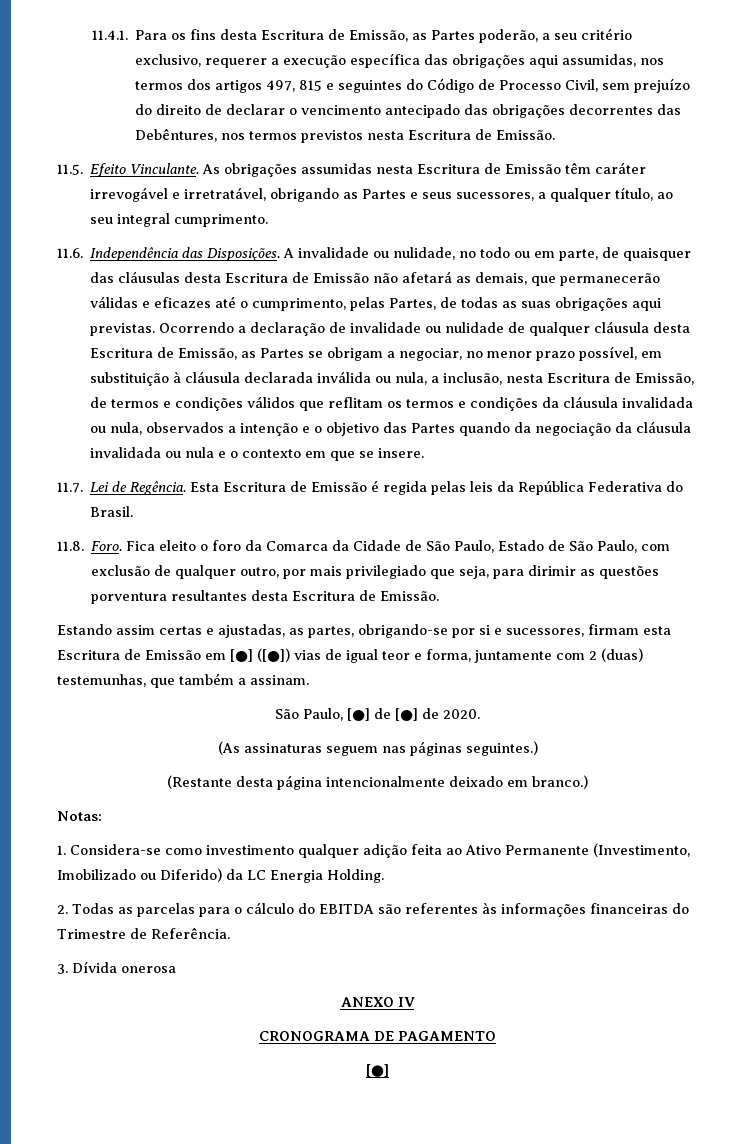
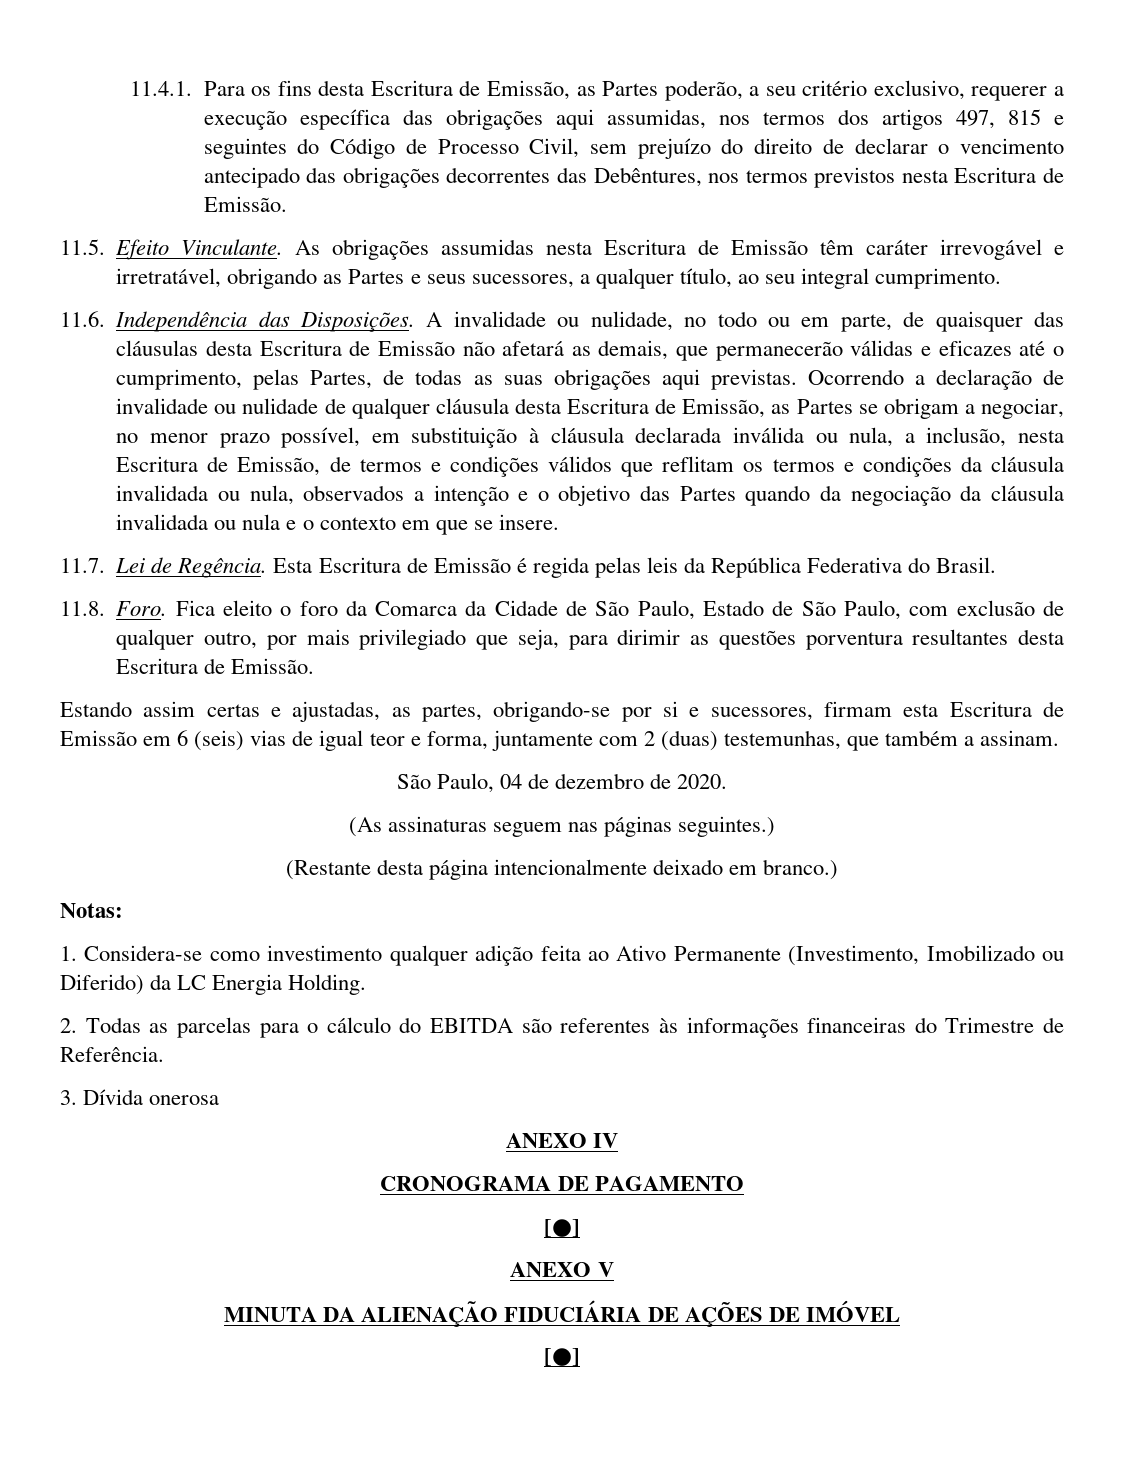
[230,648,290,662] [●] ([●]) -> [177,730,245,751] 6 (seis)
[347,708,418,721] [●] de [●] -> [499,773,645,789] 04 de dezembro
(389, 1070) none -> [510,1262,614,1277] [224,1300,900,1327] [544,1348,580,1366] // ANEXO V // MINUTA DA ALIENAÇÃO FIDUCIÁRIA DE AÇÕES DE IMÓVEL // [●]

